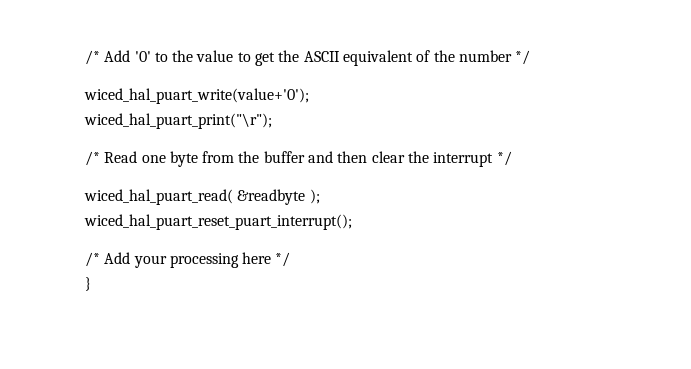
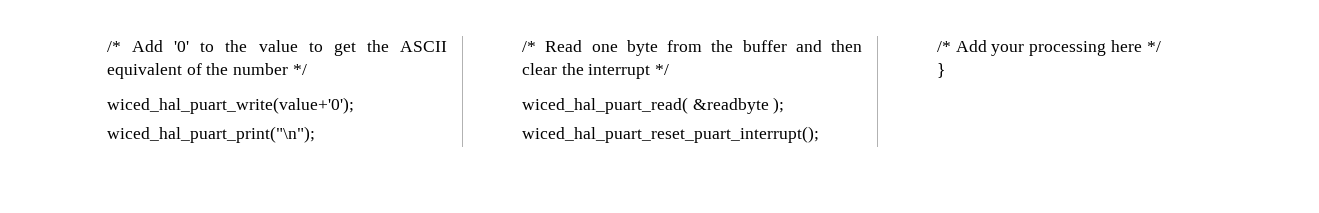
[83,113,272,129] wiced_hal_puart_print("\r"); -> [107,126,316,143] wiced_hal_puart_print("\n");

